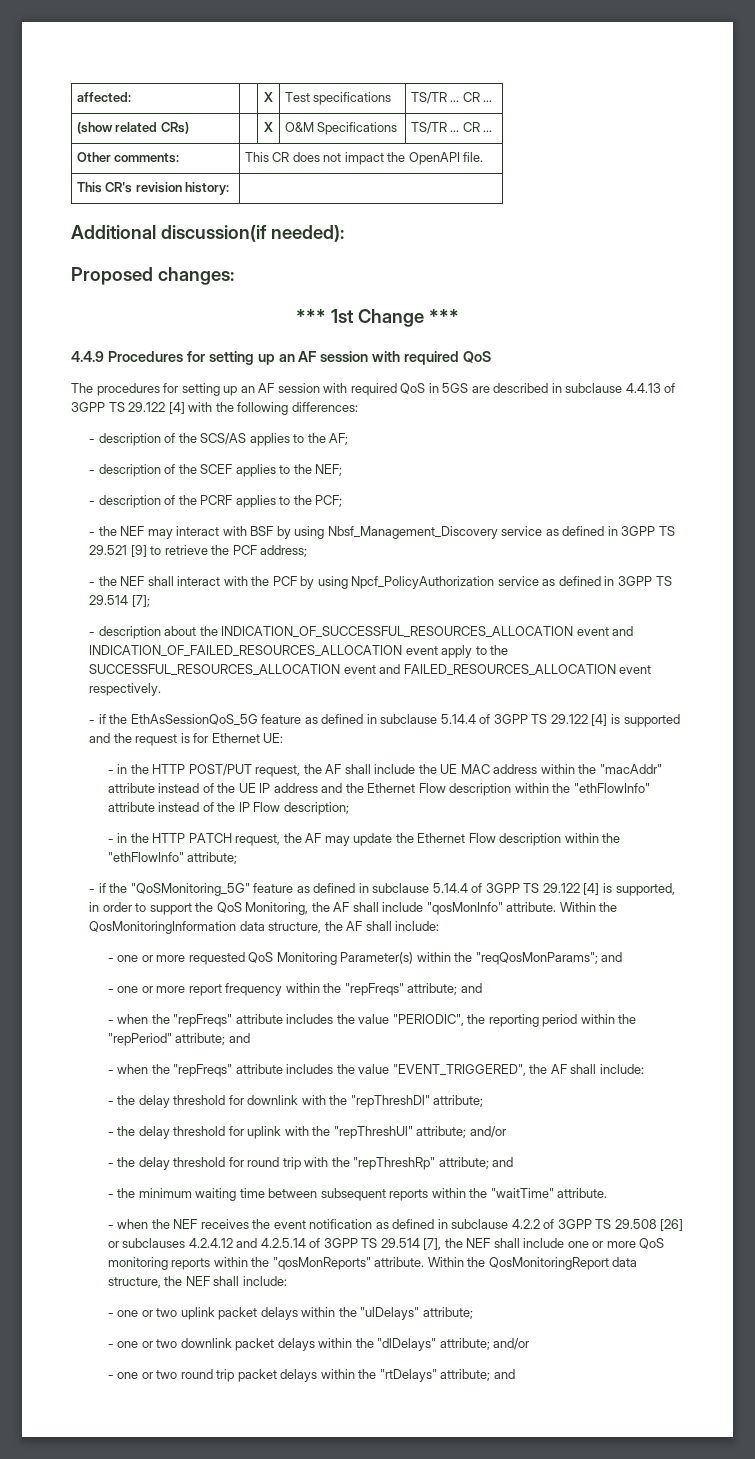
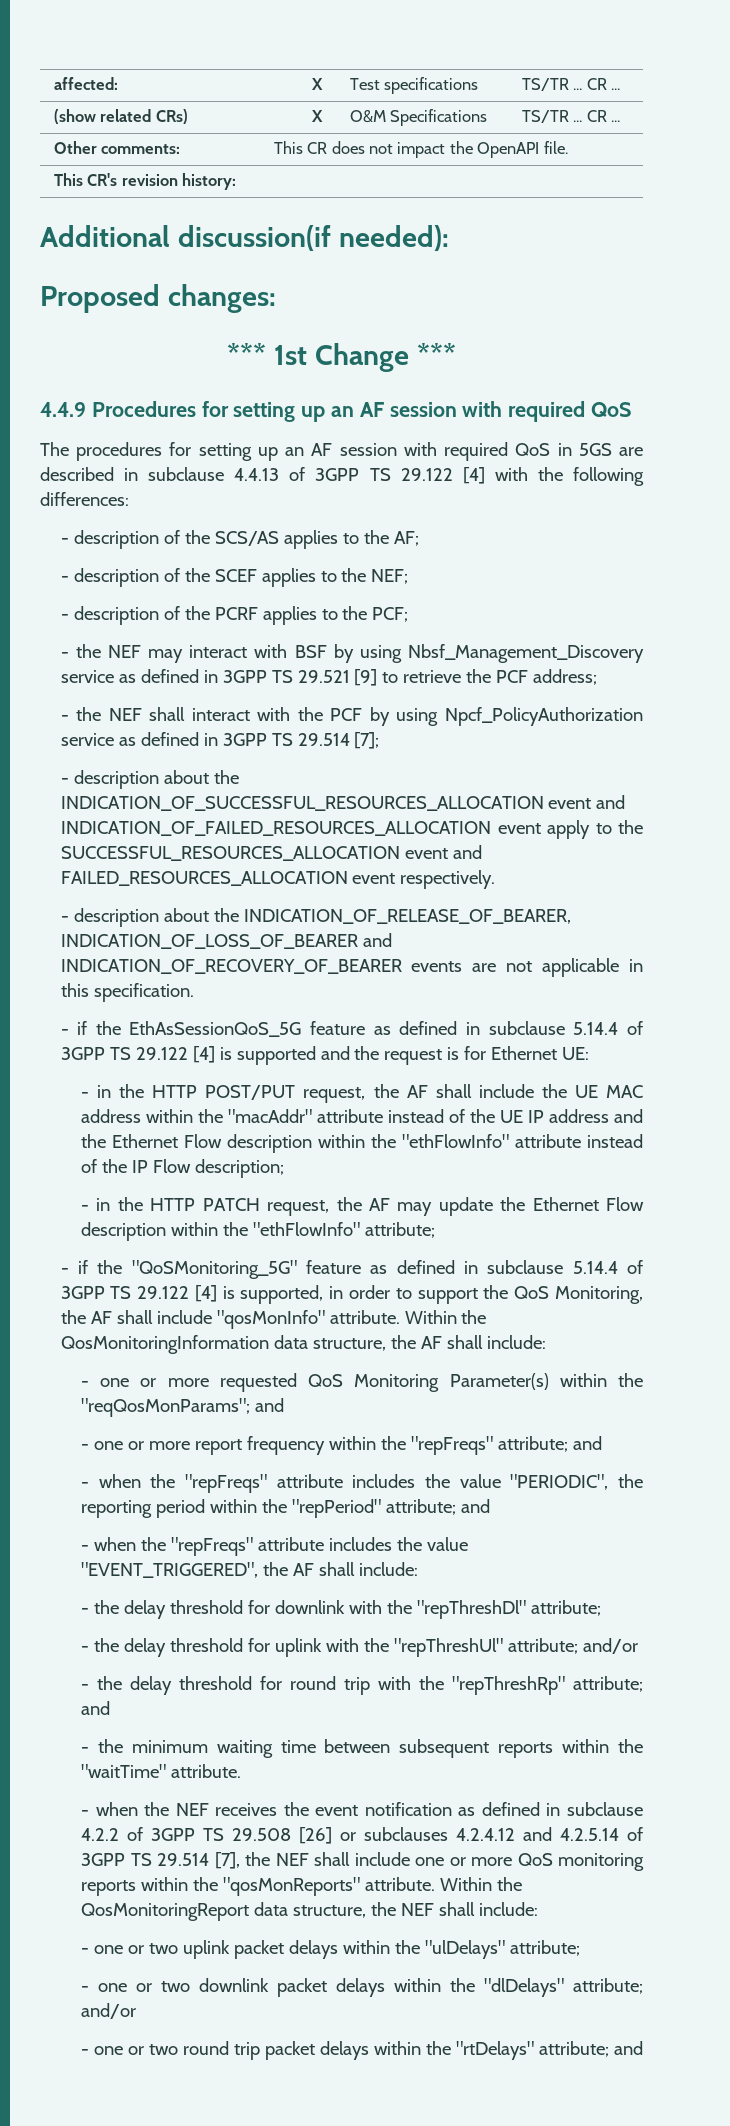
(162, 689) none -> [60,908,572,927] [60,933,392,949] [60,958,644,977] [60,983,194,1002] // - description about the INDICATION_OF_RELEASE_OF_BEARER, INDICATION_OF_LOSS_OF_BEARER and INDICATION_OF_RECOVERY_OF_BEARER events are not applicable in this specification.

